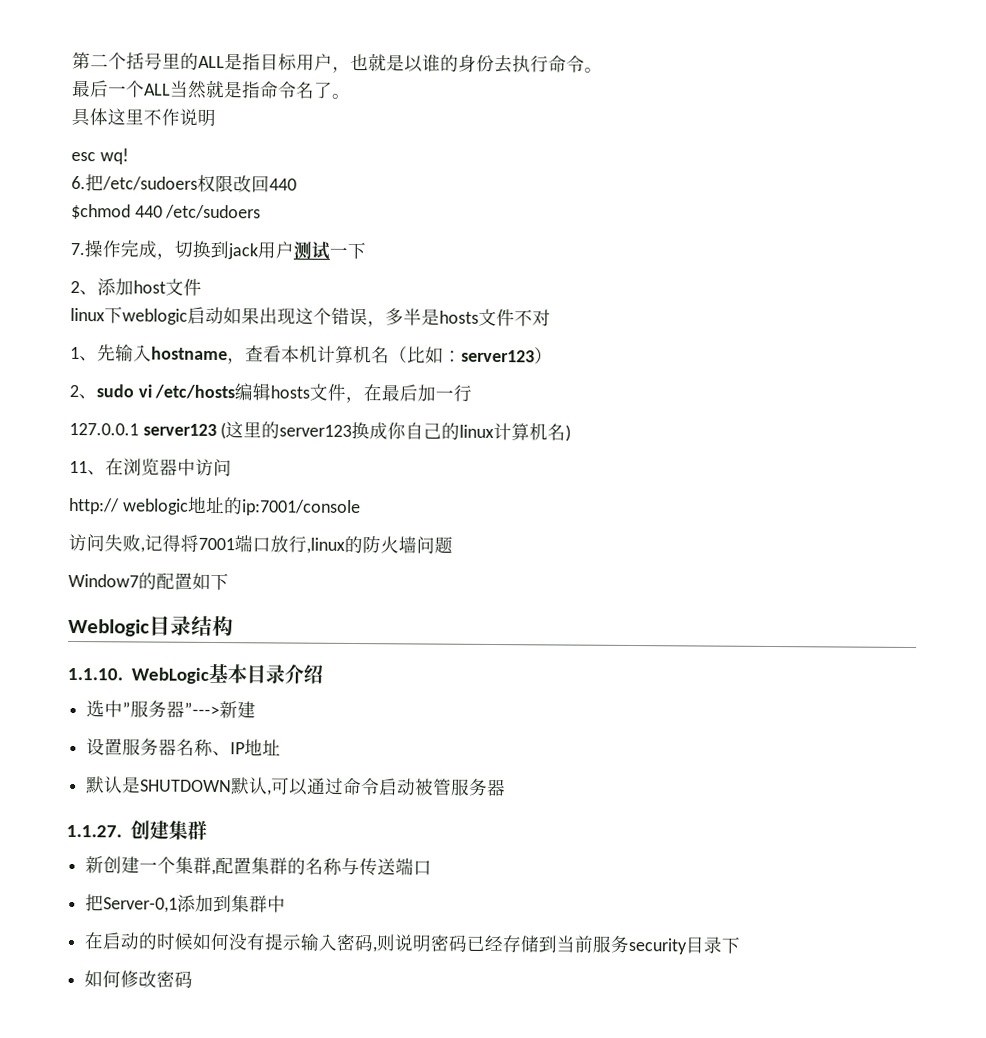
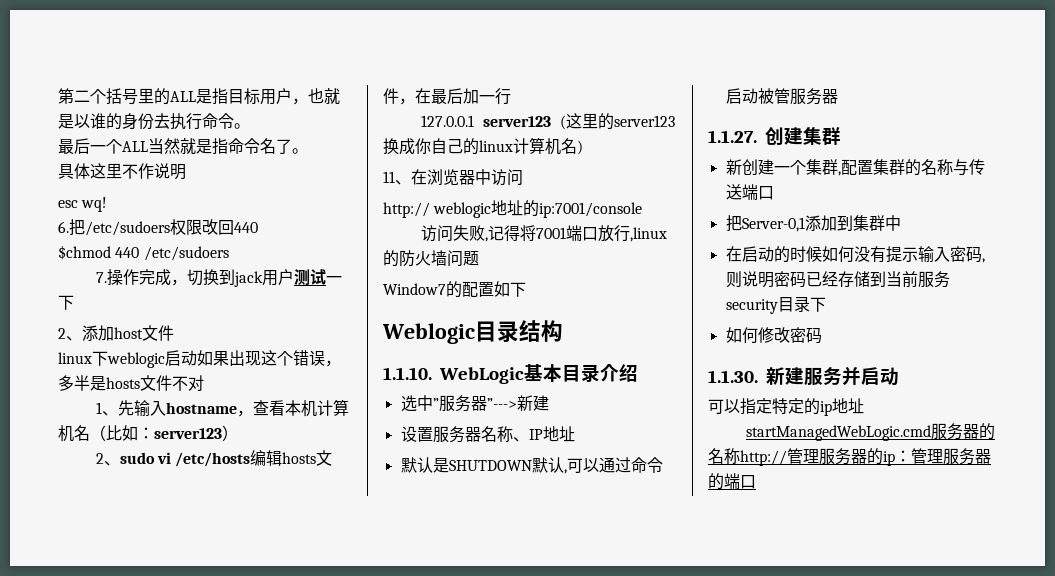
(194, 979) none -> [708,366,899,386] [708,398,864,416] [745,423,995,441] [708,448,991,466] [708,473,756,490] // 1.1.30.新建服务并启动 // 可以指定特定的ip地址 // startManagedWebLogic.cmd服务器的名称http://管理服务器的ip：管理服务器的端口

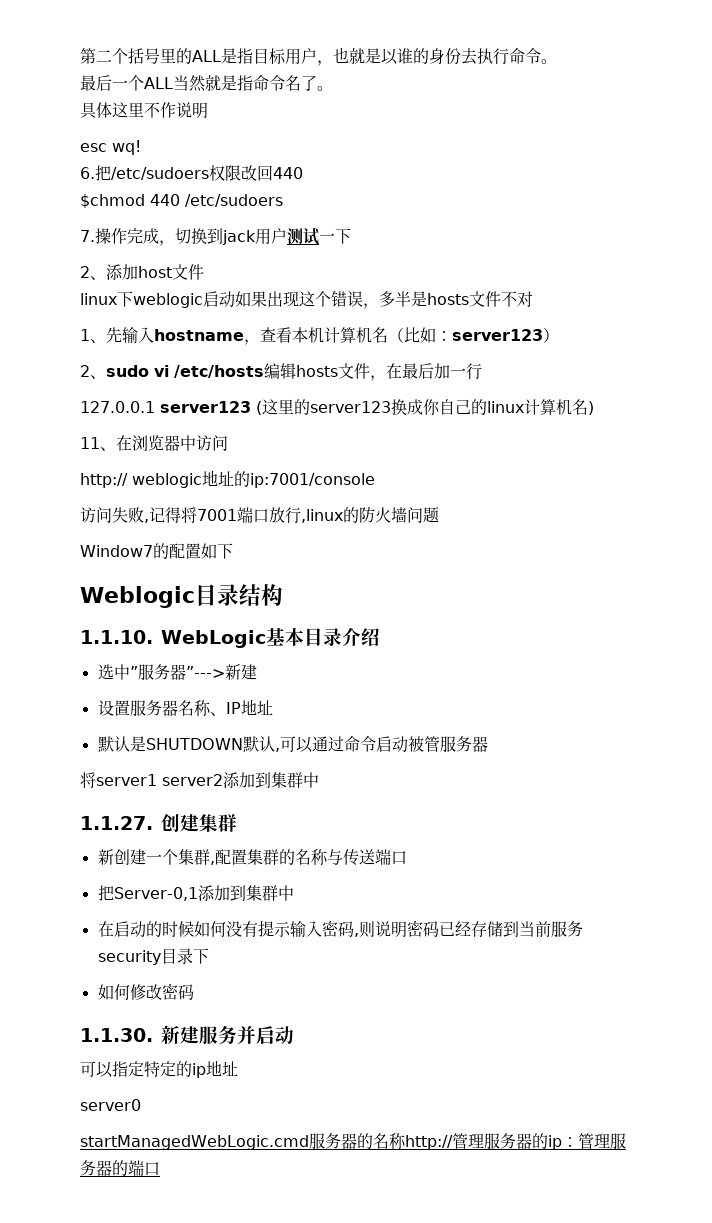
(838, 96) none -> [80,772,319,788] // 将server1 server2添加到集群中
(864, 406) none -> [80,1099,141,1111] // server0

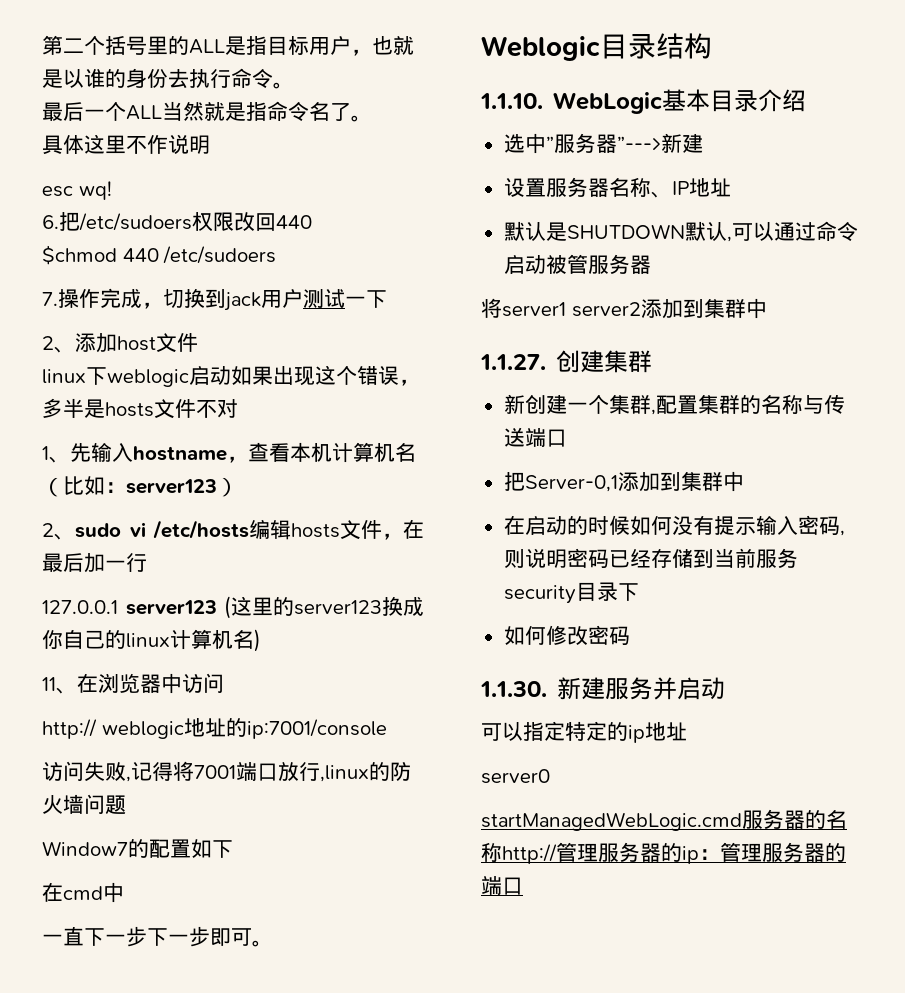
(233, 551) none -> [42,882,124,903] [42,926,273,947] // 在cmd中 // 一直下一步下一步即可。

